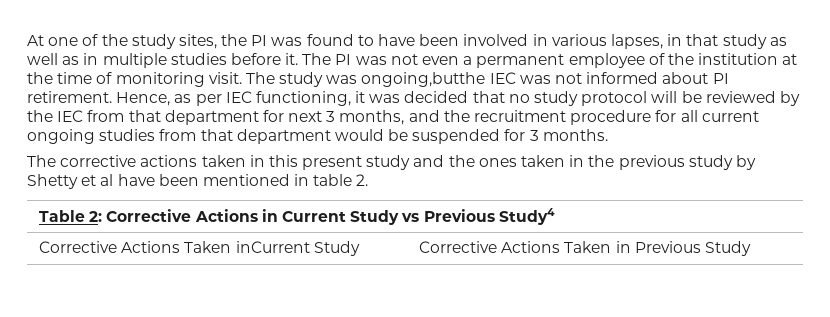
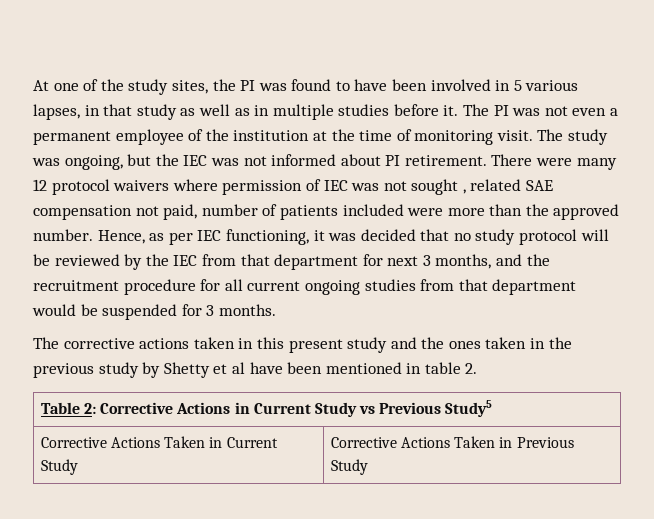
(548, 40) none -> [513,80,522,91] 5
[361,72,486,87] ongoing,butthe -> [64,154,179,170] ongoing, but the
(112, 97) none -> [491,154,617,170] [33,179,554,195] [33,204,620,220] [33,229,93,241] There were many 12 protocol waivers where permission of IEC was not sought , related SAE compensation not paid, number of patients included were more than the approved number.
[498,208,555,225] [39,241,310,253] Study4 // Corrective Actions Taken inCurrent -> [445,400,493,417] [40,436,278,448] Study5 // Corrective Actions Taken in Current

